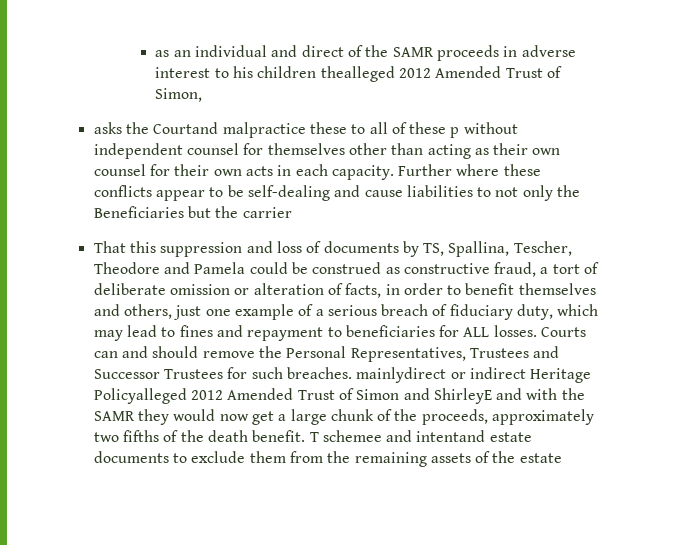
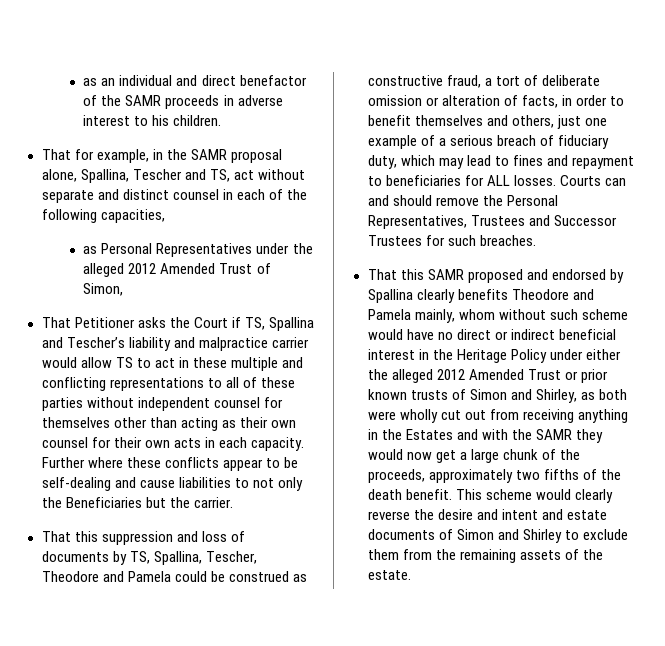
(344, 51) none -> [239,75,307,86] benefactor
[257,66,395,82] children thealleged -> [173,115,222,126] [41,149,282,163] [41,169,305,183] [41,189,307,203] [41,209,165,223] [83,243,313,257] [83,263,125,277] children. // That for example, in the SAMR proposal alone, Spallina, Tescher and TS, act without separate and distinct counsel in each of the following capacities, // as Personal Representatives under the alleged
[93,122,347,138] asks the Courtand malpractice these -> [41,317,314,331] [41,337,309,351] [41,357,303,371] [41,377,204,391] That Petitioner asks the Court if TS, Spallina and Tescher’s liability and malpractice carrier would allow TS to act in these multiple and conflicting representations
[450,127,460,138] p -> [41,397,83,411] parties
[242,207,292,218] carrier -> [193,497,233,508] carrier.
[356,367,592,383] [93,388,492,404] mainlydirect or indirect Heritage Policyalleged 2012 Amended Trust of Simon and ShirleyE -> [367,269,624,283] [367,289,594,303] [367,309,628,323] [367,329,616,340] [367,349,621,363] [367,369,608,383] [367,389,627,403] [367,409,628,423] [367,429,453,440] // That this SAMR proposed and endorsed by Spallina clearly benefits Theodore and Pamela mainly, whom without such scheme would have no direct or indirect beneficial interest in the Heritage Policy under either the alleged 2012 Amended Trust or prior known trusts of Simon and Shirley, as both were wholly cut out from receiving anything in the Estates
[309,430,532,442] [93,451,169,463] T schemee and intentand estate documents -> [455,489,613,503] [367,509,607,520] [367,529,562,543] This scheme would clearly reverse the desire and intent and estate documents of Simon and Shirley
[519,453,562,463] estate -> [367,570,411,580] estate.

